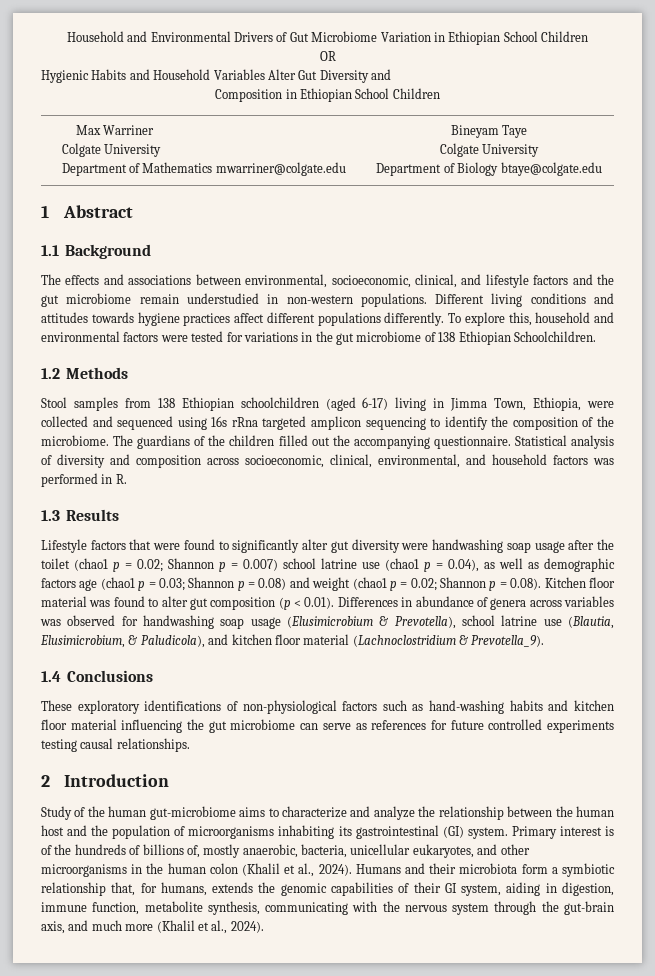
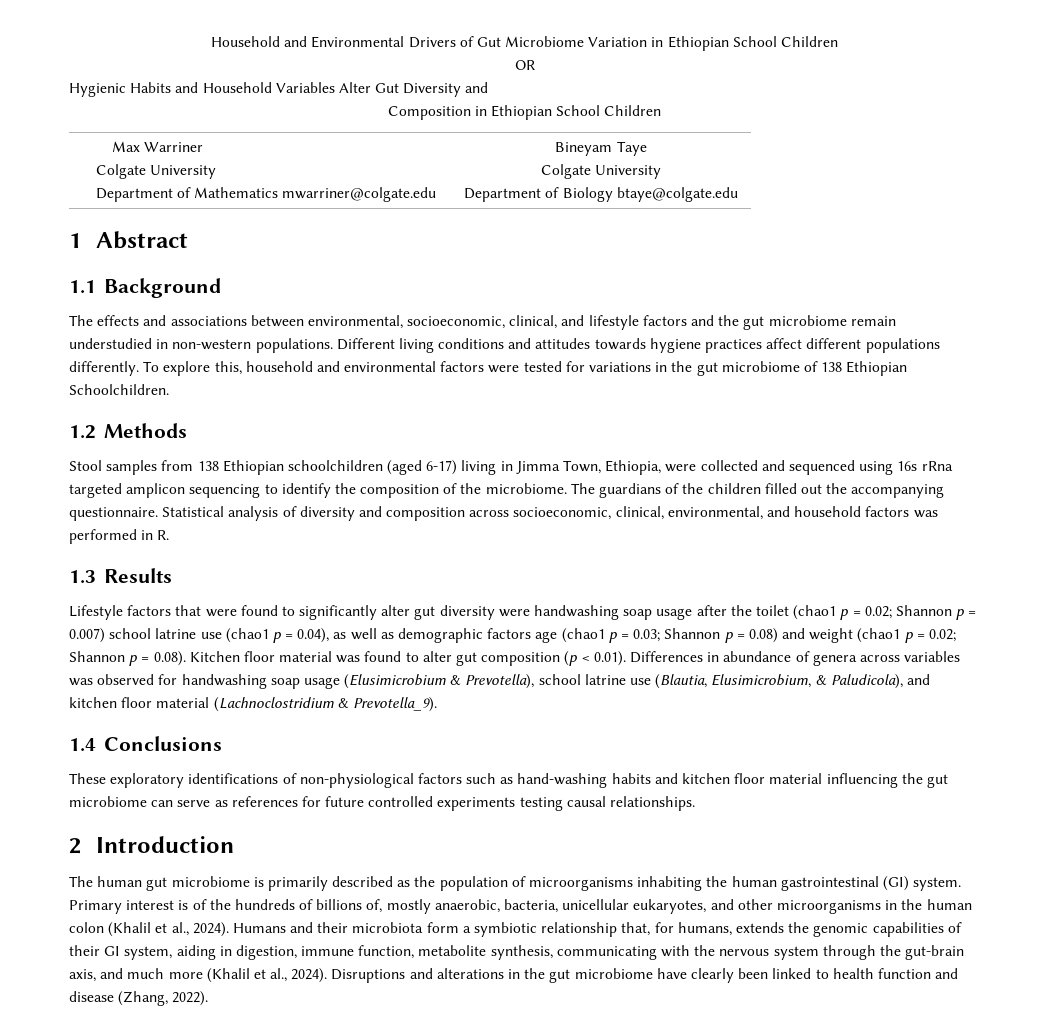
[41,806,615,820] [41,825,88,836] Study of the human gut-microbiome aims to characterize and analyze the relationship between the human host and -> [69,876,411,891] The human gut microbiome is primarily described as
[338,826,352,836] its -> [706,876,777,887] the human
(264, 927) none -> [331,968,959,983] [69,991,209,1006] Disruptions and alterations in the gut microbiome have clearly been linked to health function and disease (Zhang, 2022).

